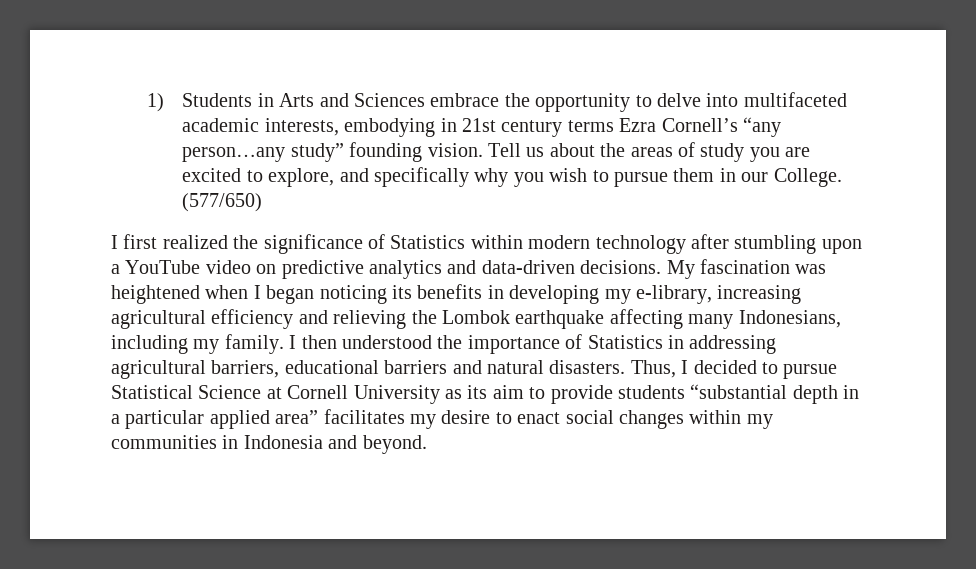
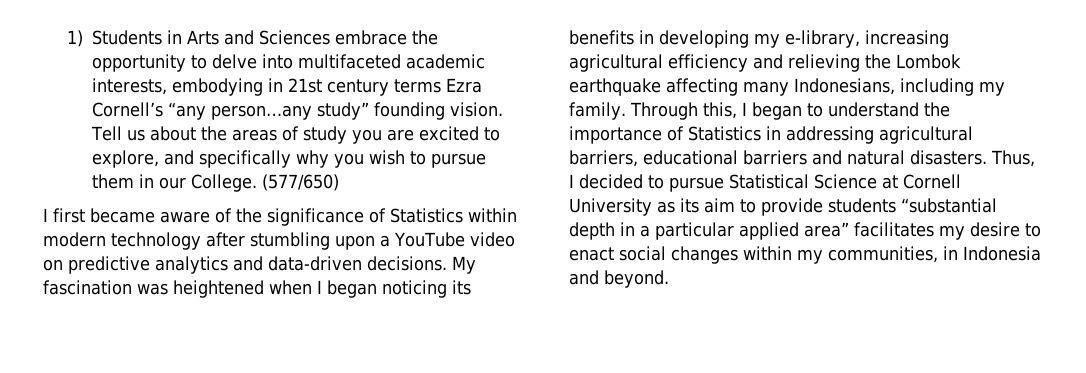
[162,235,228,249] realized -> [90,208,232,223] became aware of
[289,335,432,349] I then understood -> [629,102,919,120] Through this, I began to understand
[111,435,217,449] communities -> [828,246,938,263] communities,

